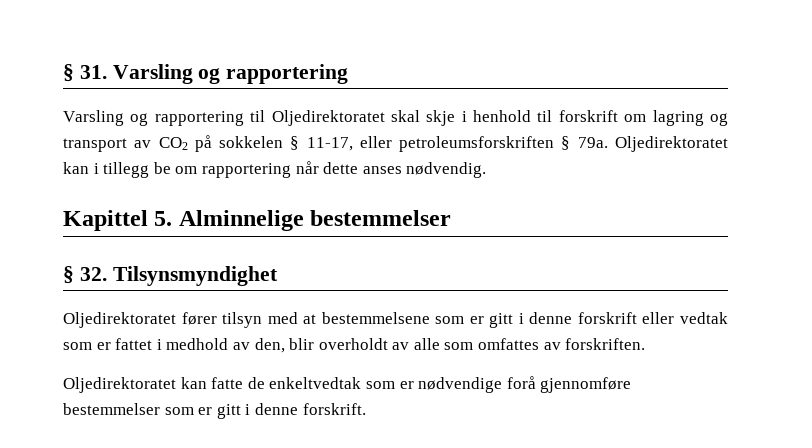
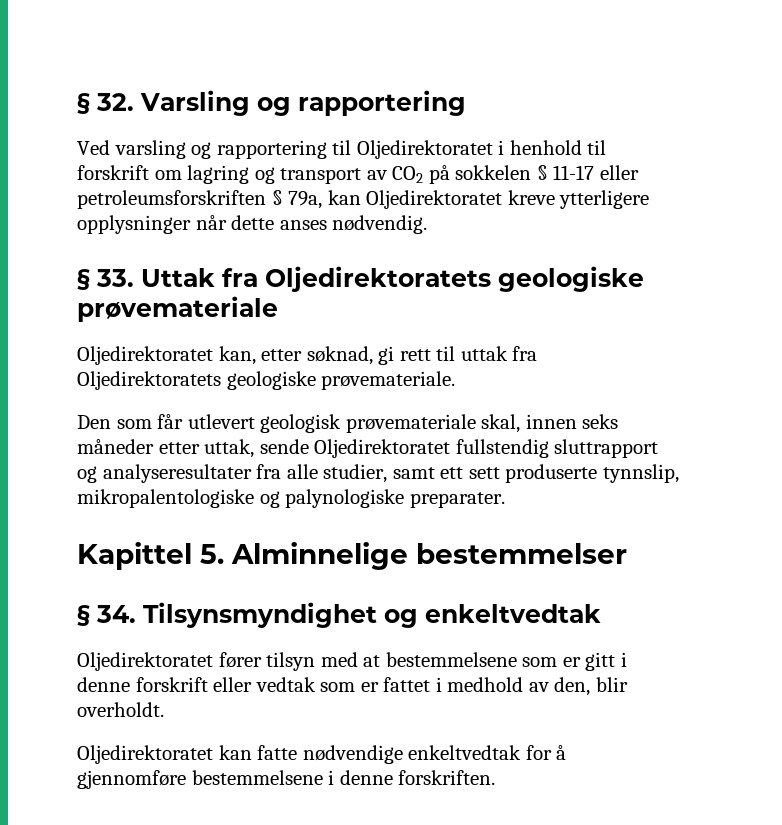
[63,64,107,82] § 31. -> [77,93,134,114] § 32.
[63,110,124,126] Varsling -> [77,140,186,159] Ved varsling
[390,110,456,126] skal skje -> (493, 149) none
[306,137,353,151] 11-17, -> [553,165,595,180] 11-17
[577,136,728,152] [63,161,487,178] 79a. Oljedirektoratet kan i tillegg be om rapportering når dette anses nødvendig. -> [288,190,650,209] [77,215,428,234] [77,266,644,292] [77,296,278,322] [77,346,538,365] [77,371,456,390] [77,414,619,433] [77,439,659,458] [77,464,679,483] [77,489,505,508] 79a, kan Oljedirektoratet kreve ytterligere opplysninger når dette anses nødvendig. // § 33. Uttak fra Oljedirektoratets geologiske prøvemateriale // Oljedirektoratet kan, etter søknad, gi rett til uttak fra Oljedirektoratets geologiske prøvemateriale. // Den som får utlevert geologisk prøvemateriale skal, innen seks måneder etter uttak, sende Oljedirektoratet fullstendig sluttrapport og analyseresultater fra alle studier, samt ett sett produserte tynnslip, mikropalentologiske og palynologiske preparater.
[79,267,107,281] 32. -> [96,605,136,623] 34.
(278, 276) none -> [384,604,601,628] og enkeltvedtak
[318,338,646,350] [63,376,632,393] [63,403,366,419] overholdt av alle som omfattes av forskriften. // Oljedirektoratet kan fatte de enkeltvedtak som er nødvendige forå gjennomføre bestemmelser som er gitt i denne forskrift. -> [77,702,164,717] [77,745,567,764] [77,770,496,789] overholdt. // Oljedirektoratet kan fatte nødvendige enkeltvedtak for å gjennomføre bestemmelsene i denne forskriften.

